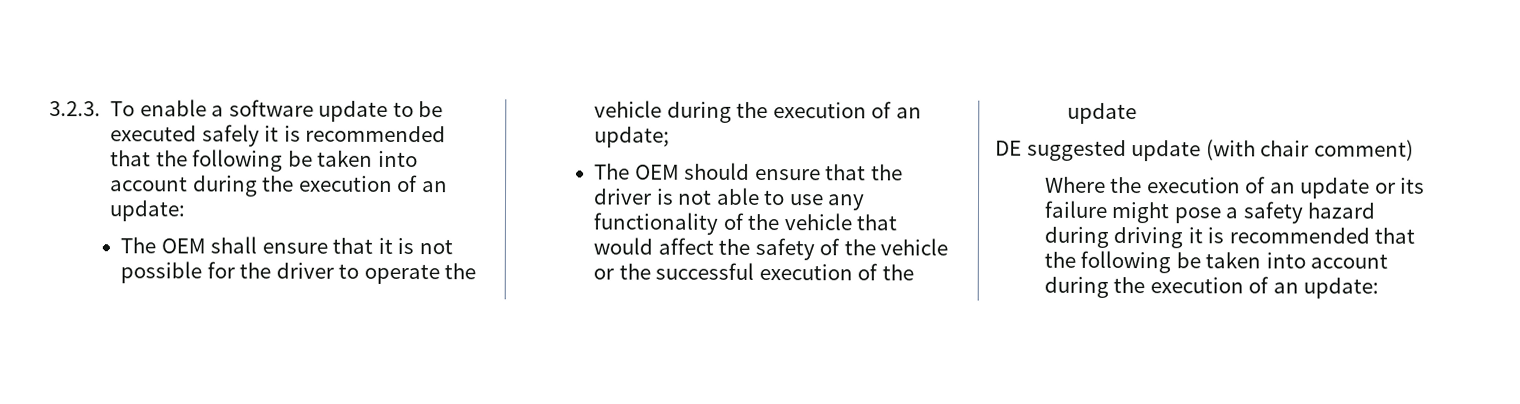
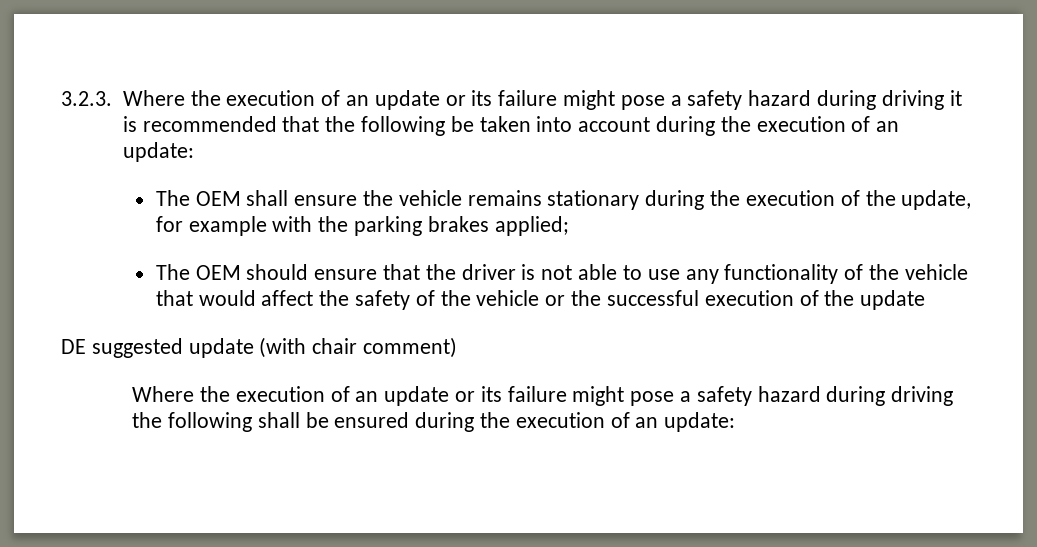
[110,99,444,122] [110,124,260,147] To enable a software update to be executed safely -> [122,90,944,110] Where the execution of an update or its failure might pose a safety hazard during driving
[332,237,453,255] [120,261,477,285] [594,100,922,123] [594,126,671,148] that it is not possible for the driver to operate the vehicle during the execution of an update; -> [363,190,972,210] [155,216,569,236] the vehicle remains stationary during the execution of the update, for example with the parking brakes applied;
[1187,227,1416,244] [1043,250,1389,274] it is recommended that the following be taken into account -> [132,412,410,432] the following shall be ensured

